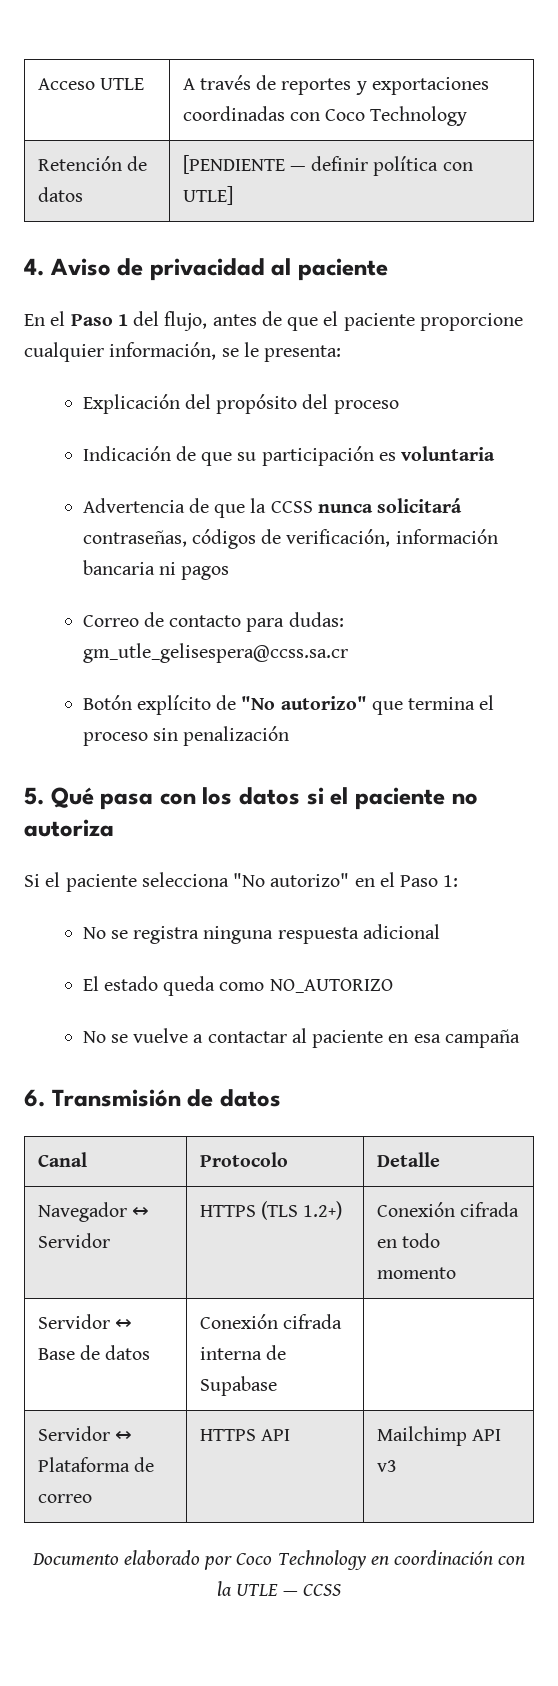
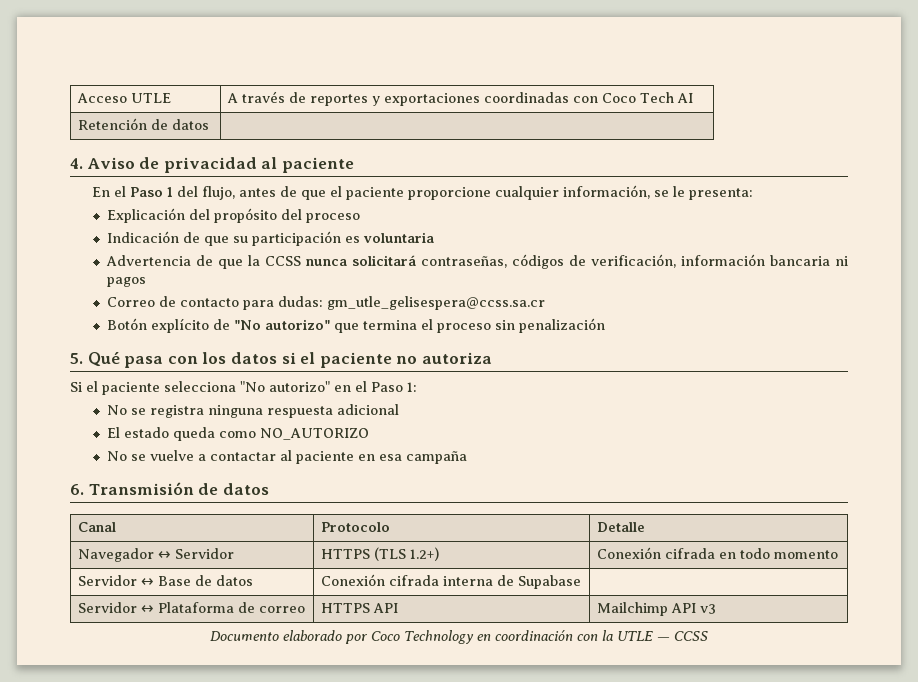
[370,106,468,126] Technology -> [640,92,694,103] Tech AI
[182,155,473,176] [182,186,233,205] [PENDIENTE — definir política con UTLE] -> (210, 124) none

